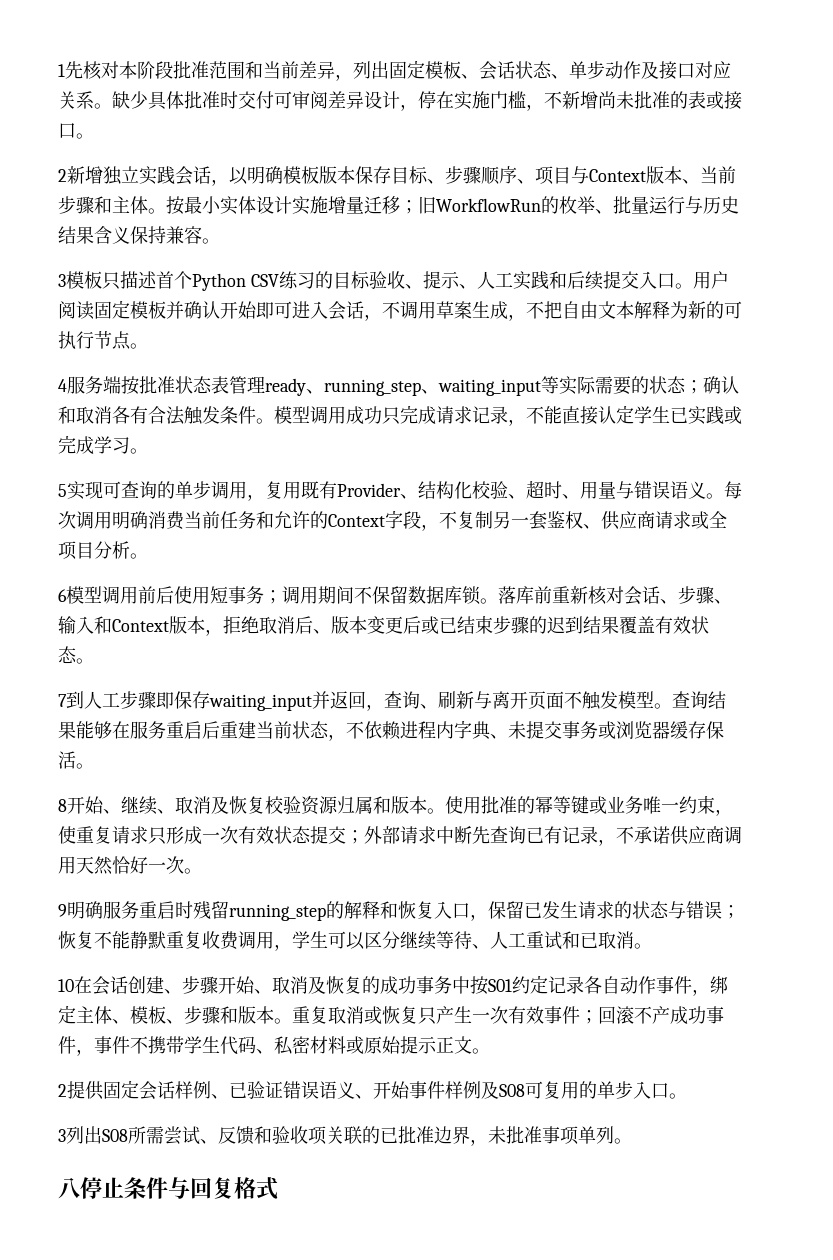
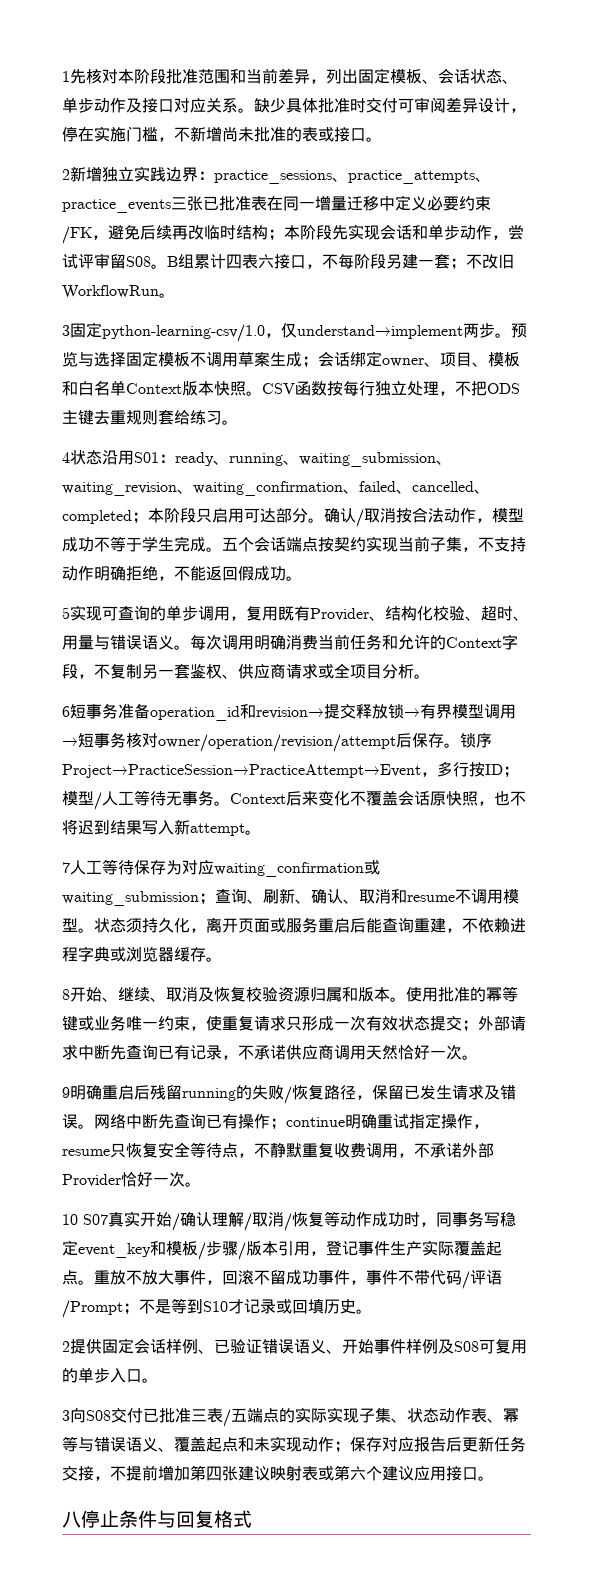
[175,166,736,186] [58,196,739,215] [58,226,220,244] [58,271,729,291] [58,300,742,321] [58,331,148,350] [58,376,739,396] [58,405,742,426] [58,435,130,454] 会话，以明确模板版本保存目标、步骤顺序、项目与Context版本、当前步骤和主体。按最小实体设计实施增量迁移；旧WorkflowRun的枚举、批量运行与历史结果含义保持兼容。 // 3模板只描述首个Python CSV练习的目标验收、提示、人工实践和后续提交入口。用户阅读固定模板并确认开始即可进入会话，不调用草案生成，不把自由文本解释为新的可执行节点。 // 4服务端按批准状态表管理ready、running_step、waiting_input等实际需要的状态；确认和取消各有合法触发条件。模型调用成功只完成请求记录，不能直接认定学生已实践或完成学习 -> [166,167,491,184] [62,195,491,213] [62,224,524,244] [62,253,514,270] [62,285,175,299] [62,322,527,342] [62,351,520,368] [62,380,520,396] [62,409,238,425] [62,450,452,467] [62,481,490,496] [62,507,524,527] [62,536,526,552] [62,566,286,581] 边界：practice_sessions、practice_attempts、practice_events三张已批准表在同一增量迁移中定义必要约束/FK，避免后续再改临时结构；本阶段先实现会话和单步动作，尝试评审留S08。B组累计四表六接口，不每阶段另建一套；不改旧WorkflowRun。 // 3固定python-learning-csv/1.0，仅understand→implement两步。预览与选择固定模板不调用草案生成；会话绑定owner、项目、模板和白名单Context版本快照。CSV函数按每行独立处理，不把ODS主键去重规则套给练习。 // 4状态沿用S01：ready、running、waiting_submission、waiting_revision、waiting_confirmation、failed、cancelled、completed；本阶段只启用可达部分。确认/取消按合法动作，模型成功不等于学生完成。五个会话端点按契约实现当前子集，不支持动作明确拒绝，不能返回假成功
[66,586,732,605] [58,616,709,636] [58,646,94,664] [58,691,726,711] [58,720,598,741] 模型调用前后使用短事务；调用期间不保留数据库锁。落库前重新核对会话、步骤、输入和Context版本，拒绝取消后、版本变更后或已结束步骤的迟到结果覆盖有效状态。 // 7到人工步骤即保存waiting_input并返回，查询、刷新与离开页面不触发模型。查询结果能够在服务重启后重建当前状态，不依赖进程内字典、未提交事务 -> [70,703,516,721] [62,732,492,752] [62,761,519,778] [62,790,526,810] [62,819,261,836] [62,859,380,877] [62,888,519,906] [62,917,526,933] [62,946,110,962] 短事务准备operation_id和revision→提交释放锁→有界模型调用→短事务核对owner/operation/revision/attempt后保存。锁序Project→PracticeSession→PracticeAttempt→Event，多行按ID；模型/人工等待无事务。Context后来变化不覆盖会话原快照，也不将迟到结果写入新attempt。 // 7人工等待保存为对应waiting_confirmation或waiting_submission；查询、刷新、确认、取消和resume不调用模型。状态须持久化，离开页面或服务重启后能查询重建，不依赖进程字典
[706,721,724,739] [58,751,76,769] 保活 -> (206, 954) none
[103,901,740,921] [58,931,130,949] 服务重启时残留running_step的解释和恢复入口，保留已发生请求的状态与错误；恢复不能 -> [102,1084,516,1104] [62,1113,489,1130] [62,1142,270,1158] 重启后残留running的失败/恢复路径，保留已发生请求及错误。网络中断先查询已有操作；continue明确重试指定操作，resume只恢复安全等待点，不
[292,931,652,950] [58,975,728,996] [58,1005,724,1025] [58,1036,472,1056] 学生可以区分继续等待、人工重试和已取消。 // 10在会话创建、步骤开始、取消及恢复的成功事务中按S01约定记录各自动作事件，绑定主体、模板、步骤和版本。重复取消或恢复只产生一次有效事件；回滚不产成功事件，事件不携带学生代码、私密材料或原始提示正文 -> [414,1143,494,1158] [62,1171,201,1187] [62,1211,516,1231] [62,1240,502,1260] [62,1270,502,1289] [62,1298,356,1318] 不承诺外部Provider恰好一次。 // 10 S07真实开始/确认理解/取消/恢复等动作成功时，同事务写稳定event_key和模板/步骤/版本引用，登记事件生产实际覆盖起点。重放不放大事件，回滚不留成功事件，事件不带代码/评语/Prompt；不是等到S10才记录或回填历史
[66,1126,614,1146] 列出S08所需尝试、反馈和验收项关联的已批准边界，未批准事项单列 -> [70,1407,519,1427] [62,1436,526,1453] [62,1465,478,1481] 向S08交付已批准三表/五端点的实际实现子集、状态动作表、幂等与错误语义、覆盖起点和未实现动作；保存对应报告后更新任务交接，不提前增加第四张建议映射表或第六个建议应用接口

